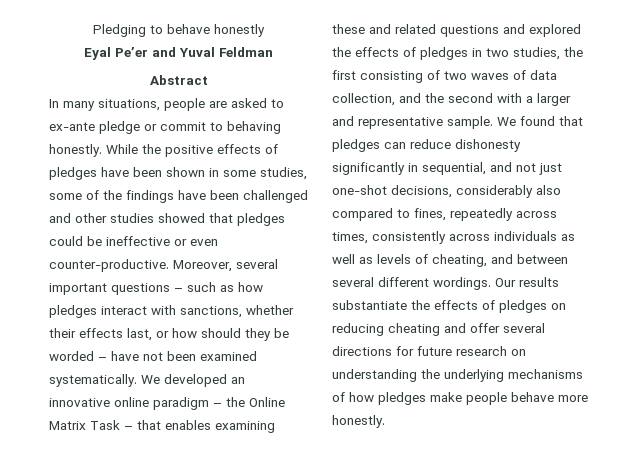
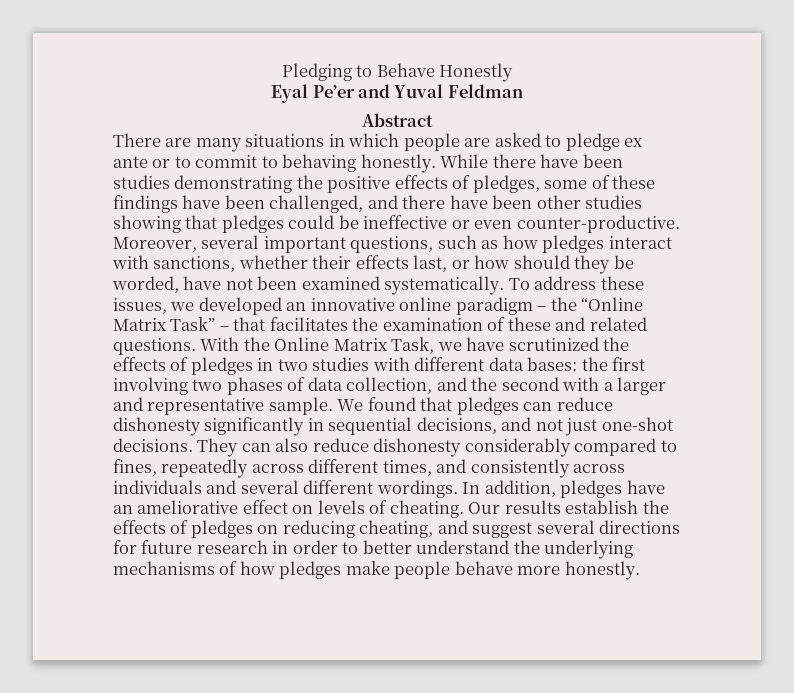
[167,24,265,37] behave honestly -> [376,63,514,82] Behave Honestly
[49,98,284,111] [49,121,157,134] In many situations, people are asked to ex-ante pledge or -> [113,133,644,152] [113,156,191,168] There are many situations in which people are asked to pledge ex ante or to
[142,144,278,157] [49,167,307,180] the positive effects of pledges have been shown in some studies, -> [492,154,623,168] [113,175,540,193] there have been studies demonstrating the positive effects of pledges,
[103,190,122,200] the -> [612,175,656,189] these
[243,190,308,203] [49,213,71,223] challenged and -> [269,195,533,213] challenged, and there have been
[158,213,205,223] showed -> [113,215,181,233] showing
[111,283,183,295] questions – -> [350,236,434,253] questions,
[49,351,107,361] worded – -> [112,276,179,293] worded,
[141,375,160,384] We -> [508,276,644,290] [113,298,195,314] To address these issues, we
[249,397,285,407] [49,420,275,433] [332,24,581,37] Online Matrix Task – that enables examining these and related questions and explored -> [581,297,644,311] [113,317,647,331] [113,337,599,355] “Online Matrix Task” – that facilitates the examination of these and related questions. With the Online Matrix Task, we have scrutinized
[513,47,583,60] [332,70,509,83] studies, the first consisting of two waves -> [312,357,646,371] [113,377,283,395] studies with different data bases: the first involving two phases
[422,162,486,175] sequential, -> [328,417,497,435] sequential decisions,
[391,185,561,198] decisions, considerably also -> [113,438,571,457] decisions. They can also reduce dishonesty considerably
[332,231,575,244] [332,254,568,267] [332,277,491,290] times, consistently across individuals as well as levels of cheating, and between several different wordings. -> [308,459,626,478] [113,480,665,498] [113,500,464,518] different times, and consistently across individuals and several different wordings. In addition, pledges have an ameliorative effect on levels of cheating.
[332,300,407,310] substantiate -> [565,500,639,514] establish
[388,323,500,336] cheating and offer -> [359,520,533,538] cheating, and suggest
[511,349,526,356] [332,369,417,382] on understanding -> [272,540,510,554] in order to better understand

